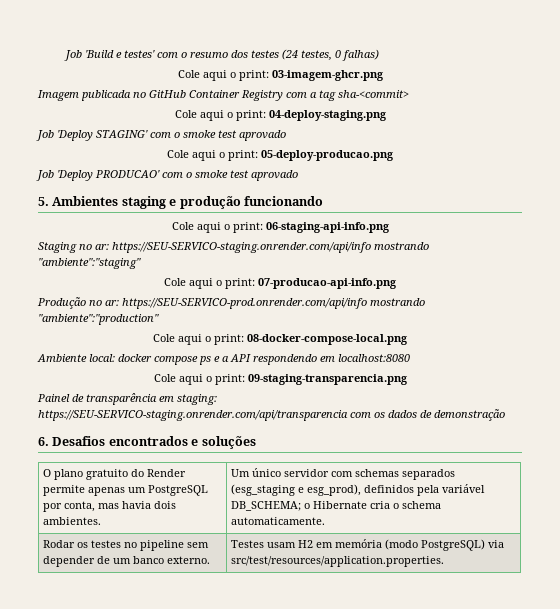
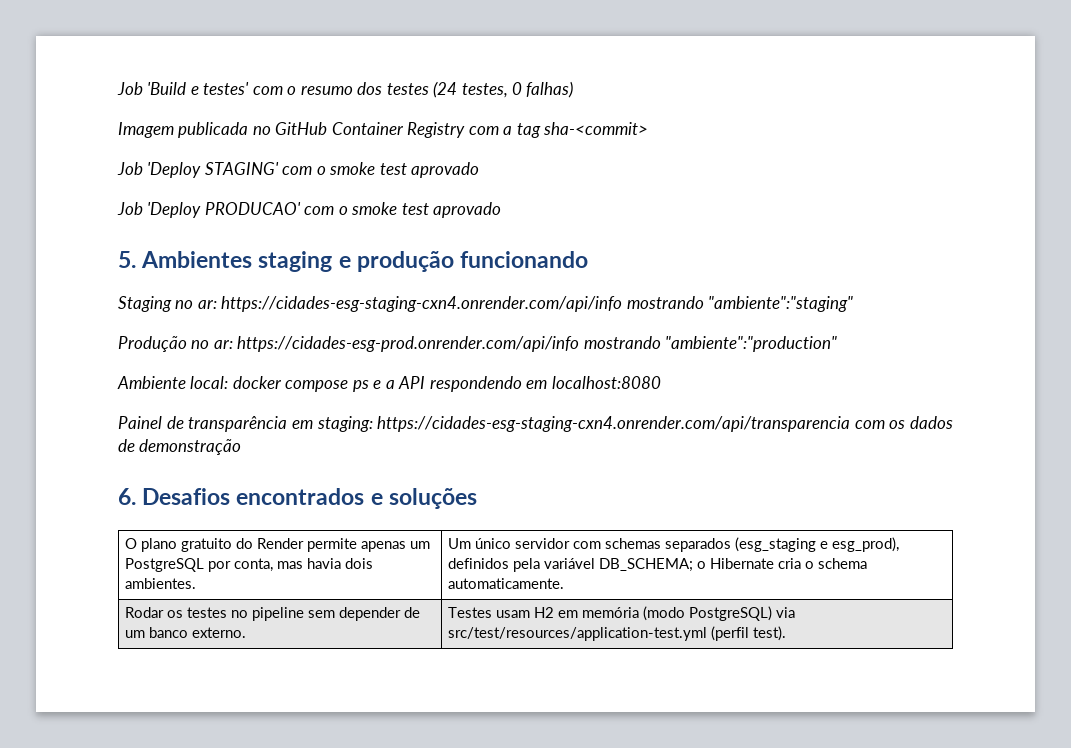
[177,70,384,81] // Cole aqui o print: 03-imagem-ghcr.png -> (574, 89) none
[174,110,387,121] // Cole aqui o print: 04-deploy-staging.png -> (649, 128) none
[167,150,394,161] // Cole aqui o print: 05-deploy-producao.png -> (480, 170) none
[171,222,390,233] // Cole aqui o print: 06-staging-api-info.png -> (589, 259) none
[112,242,371,253] https://SEU-SERVICO-staging.onrender.com/api/info -> [221,296,623,312] https://cidades-esg-staging-cxn4.onrender.com/api/info
[164,278,397,289] // Cole aqui o print: 07-producao-api-info.png -> (854, 304) none
[122,298,367,309] https://SEU-SERVICO-prod.onrender.com/api/info -> [237,336,580,352] https://cidades-esg-prod.onrender.com/api/info
[153,334,408,345] // Cole aqui o print: 08-docker-compose-local.png -> (838, 344) none
[153,374,408,385] // Cole aqui o print: 09-staging-transparencia.png -> (661, 382) none
[38,410,348,421] https://SEU-SERVICO-staging.onrender.com/api/transparencia -> [377,416,851,432] https://cidades-esg-staging-cxn4.onrender.com/api/transparencia
[231,556,445,567] src/test/resources/application.properties. -> [448,626,787,641] src/test/resources/application-test.yml (perfil test).

